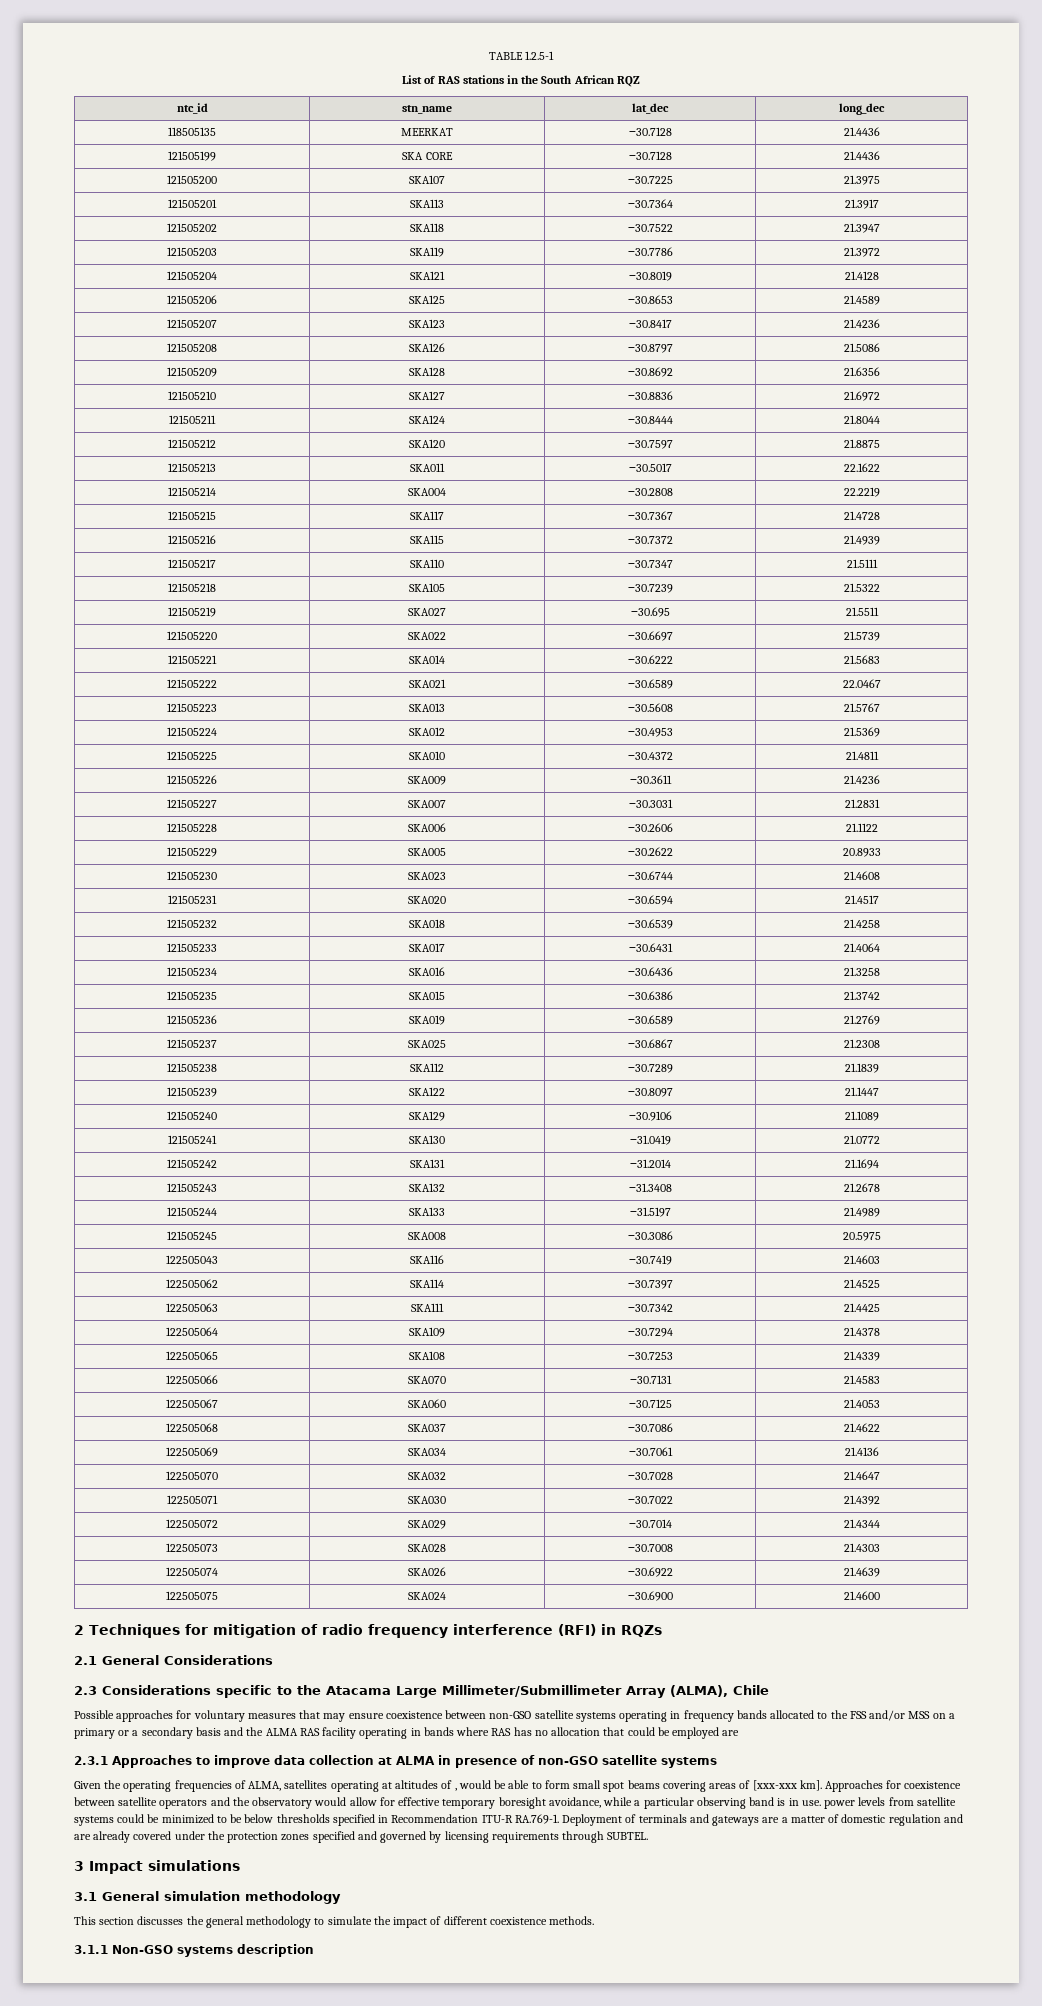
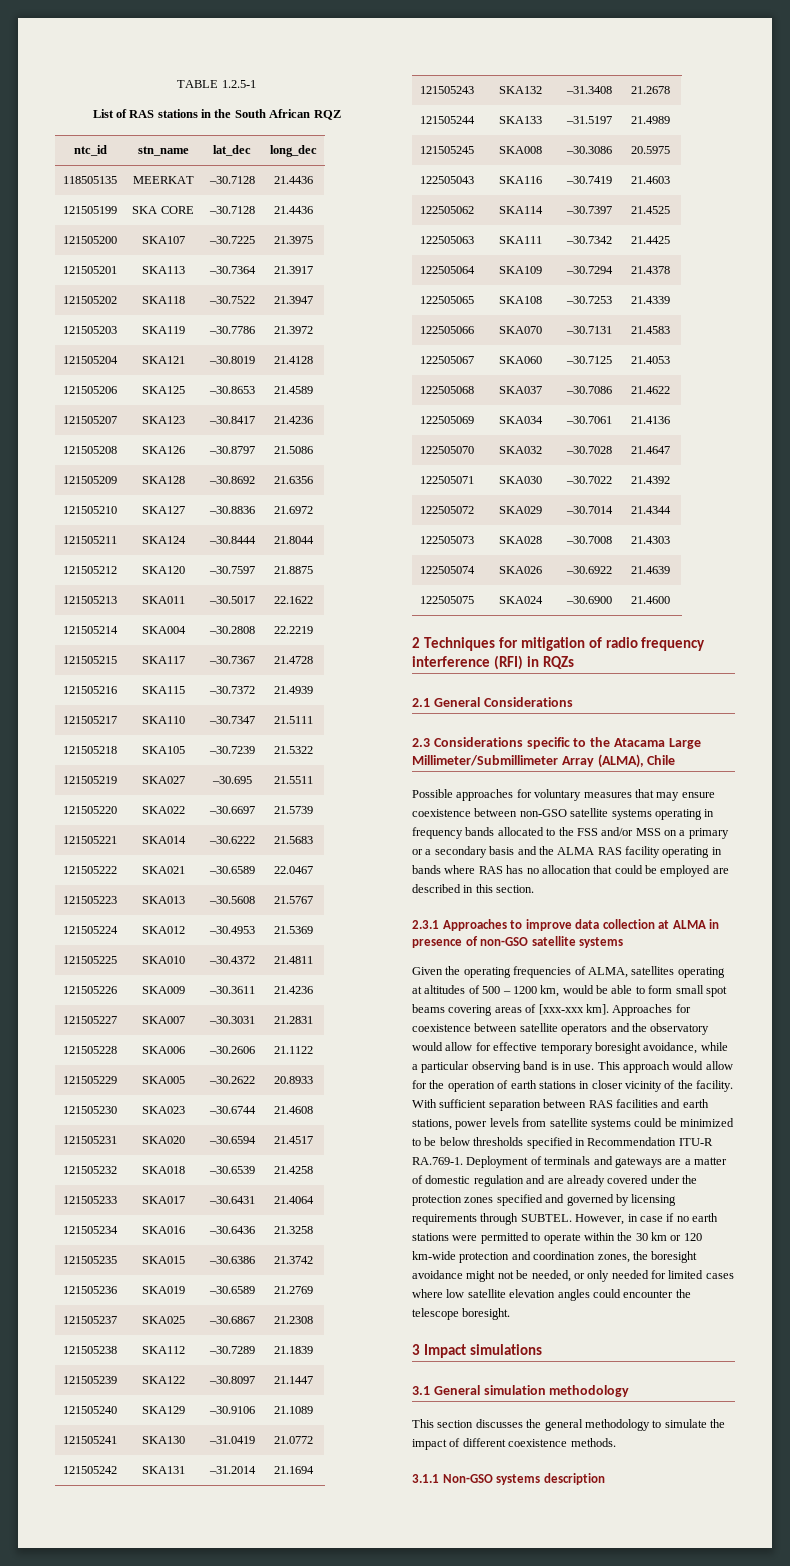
(740, 1733) none -> [412,884,535,893] described in this section.
[454,1788,457,1791] , -> [482,985,560,997] 500 – 1200 km,
(821, 1803) none -> [597,1061,733,1073] [412,1080,734,1092] [412,1099,709,1111] [412,1119,452,1130] This approach would allow for the operation of earth stations in closer vicinity of the facility. With sufficient separation between RAS facilities and earth stations,
(649, 1836) none -> [575,1213,718,1225] [412,1232,702,1244] [412,1251,698,1263] [412,1270,734,1282] [412,1289,691,1301] [412,1308,511,1320] However, in case if no earth stations were permitted to operate within the 30 km or 120 km-wide protection and coordination zones, the boresight avoidance might not be needed, or only needed for limited cases where low satellite elevation angles could encounter the telescope boresight.

